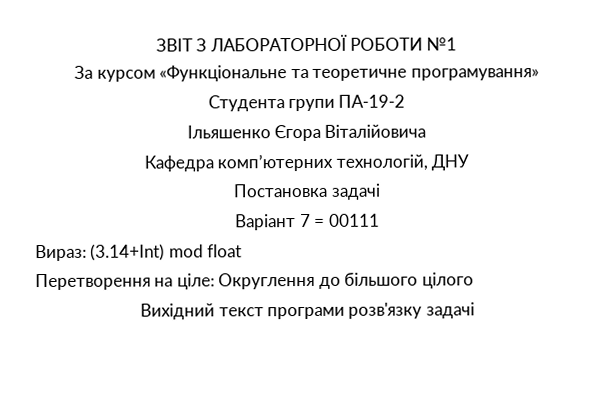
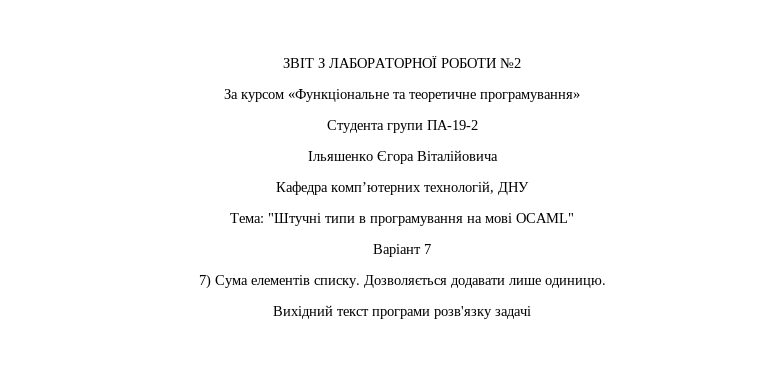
[426,37,458,51] №1 -> [500,58,521,68] №2
[233,183,381,200] [235,213,380,231] [35,243,243,262] [35,272,474,291] Постановка задачі // Варіант 7 = 00111 // Вираз: (3.14+Int) mod float // Перетворення на ціле: Округлення до більшого цілого -> [230,213,574,226] [373,244,431,257] [198,274,606,289] Тема: "Штучні типи в програмування на мові OCAML" // Варіант 7 // 7) Сума елементів списку. Дозволяється додавати лише одиницю.

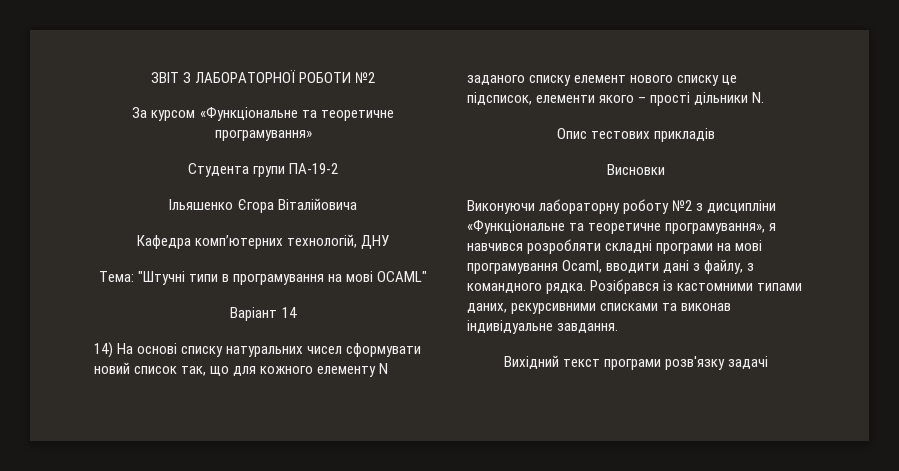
[424,244,431,254] [198,274,606,289] 7 // 7) Сума елементів списку. Дозволяється додавати лише одиницю. -> [281,307,297,318] [94,342,422,358] [94,362,389,377] [467,75,738,86] [467,92,765,106] [556,128,716,142] [607,164,665,175] [467,199,777,214] [467,220,777,234] [467,239,763,254] [467,259,755,274] [467,279,803,294] [467,303,732,314] [467,320,619,334] 14 // 14) На основі списку натуральних чисел сформувати новий список так, що для кожного елементу N заданого списку елемент нового списку це підсписок, елементи якого – прості дільники N. // Опис тестових прикладів // Висновки // Виконуючи лабораторну роботу №2 з дисципліни «Функціональне та теоретичне програмування», я навчився розробляти складні програми на мові програмування Ocaml, вводити дані з файлу, з командного рядка. Розібрався із кастомними типами даних, рекурсивними списками та виконав індивідуальне завдання.

